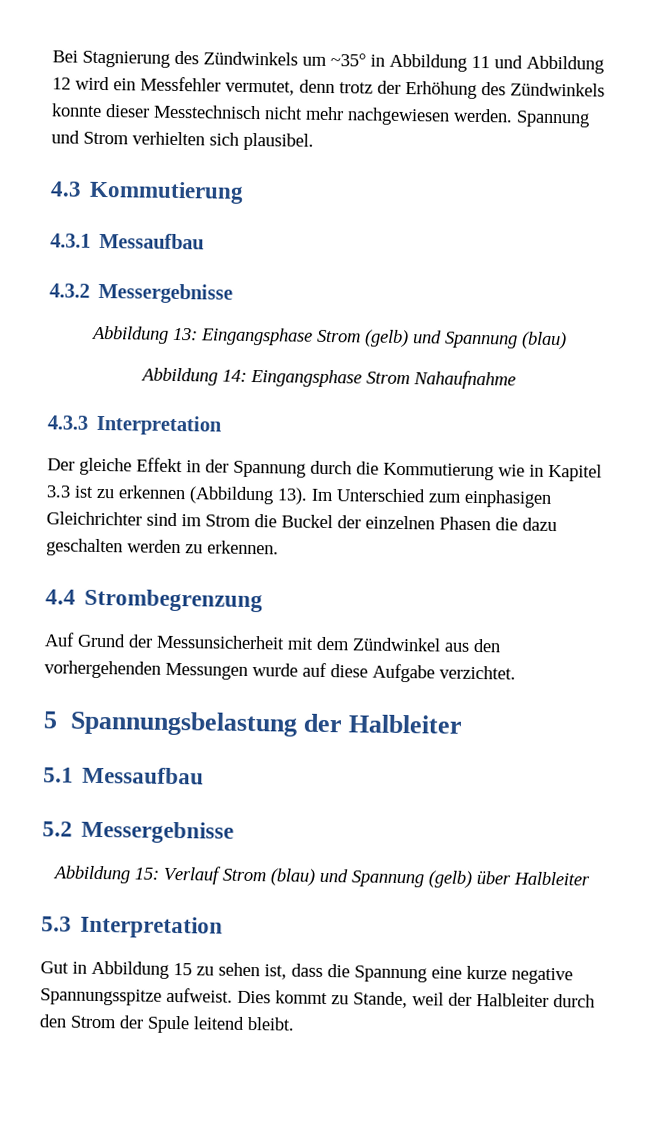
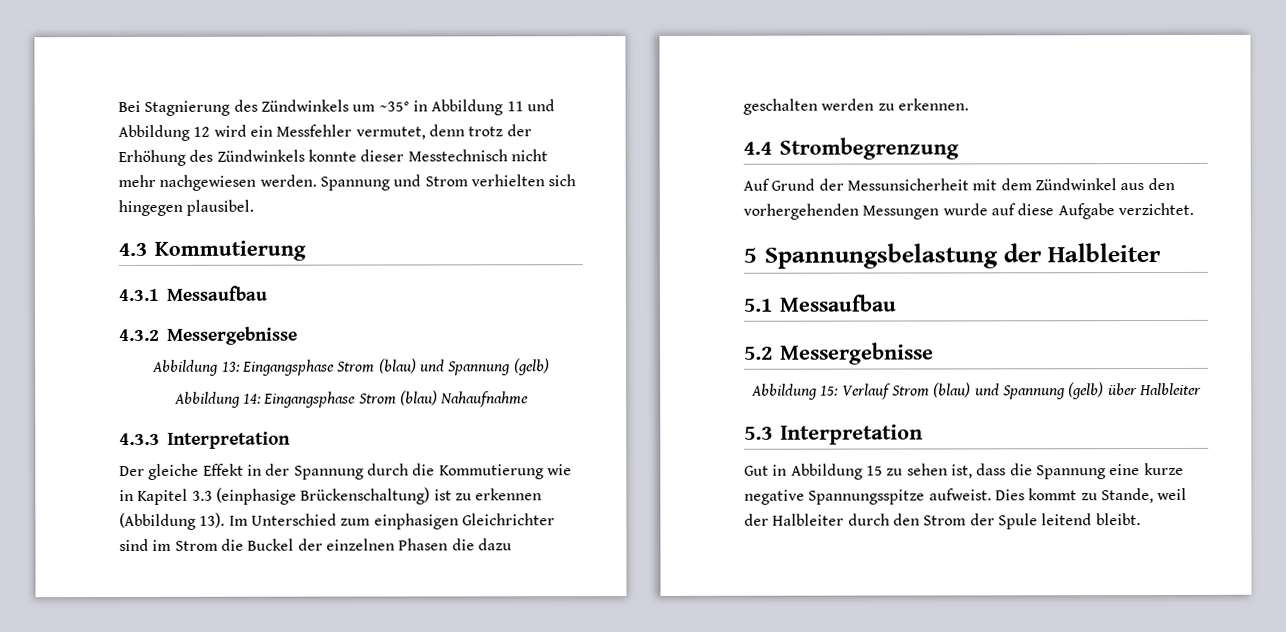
(239, 139) none -> [118,199,183,217] hingegen
[363,329,567,350] (gelb) und Spannung (blau) -> [378,358,550,376] (blau) und Spannung (gelb)
(410, 378) none -> [399,390,438,406] (blau)
(71, 491) none -> [215,487,431,505] (einphasige Brückenschaltung)

